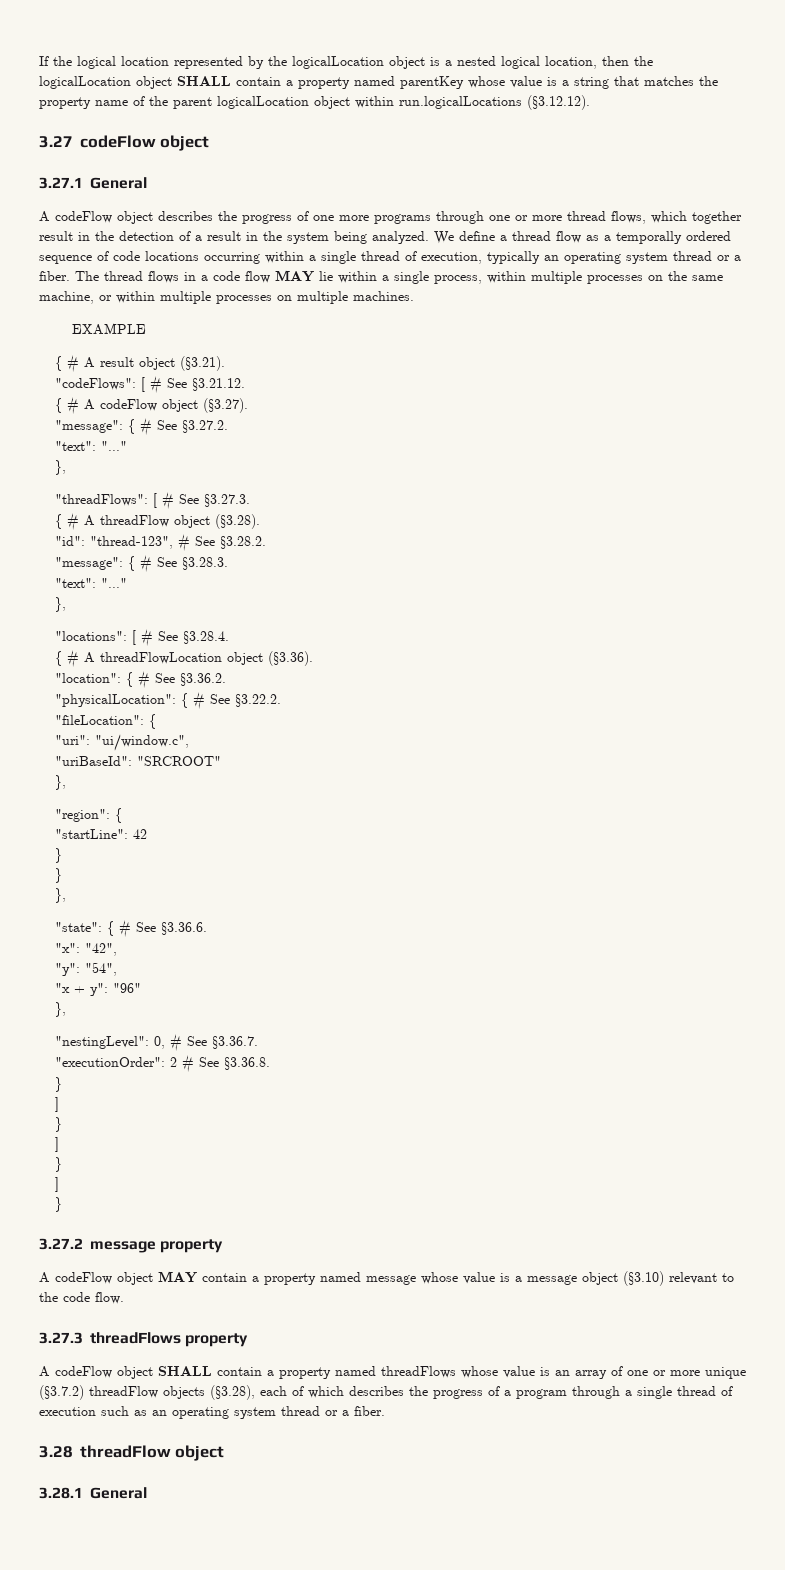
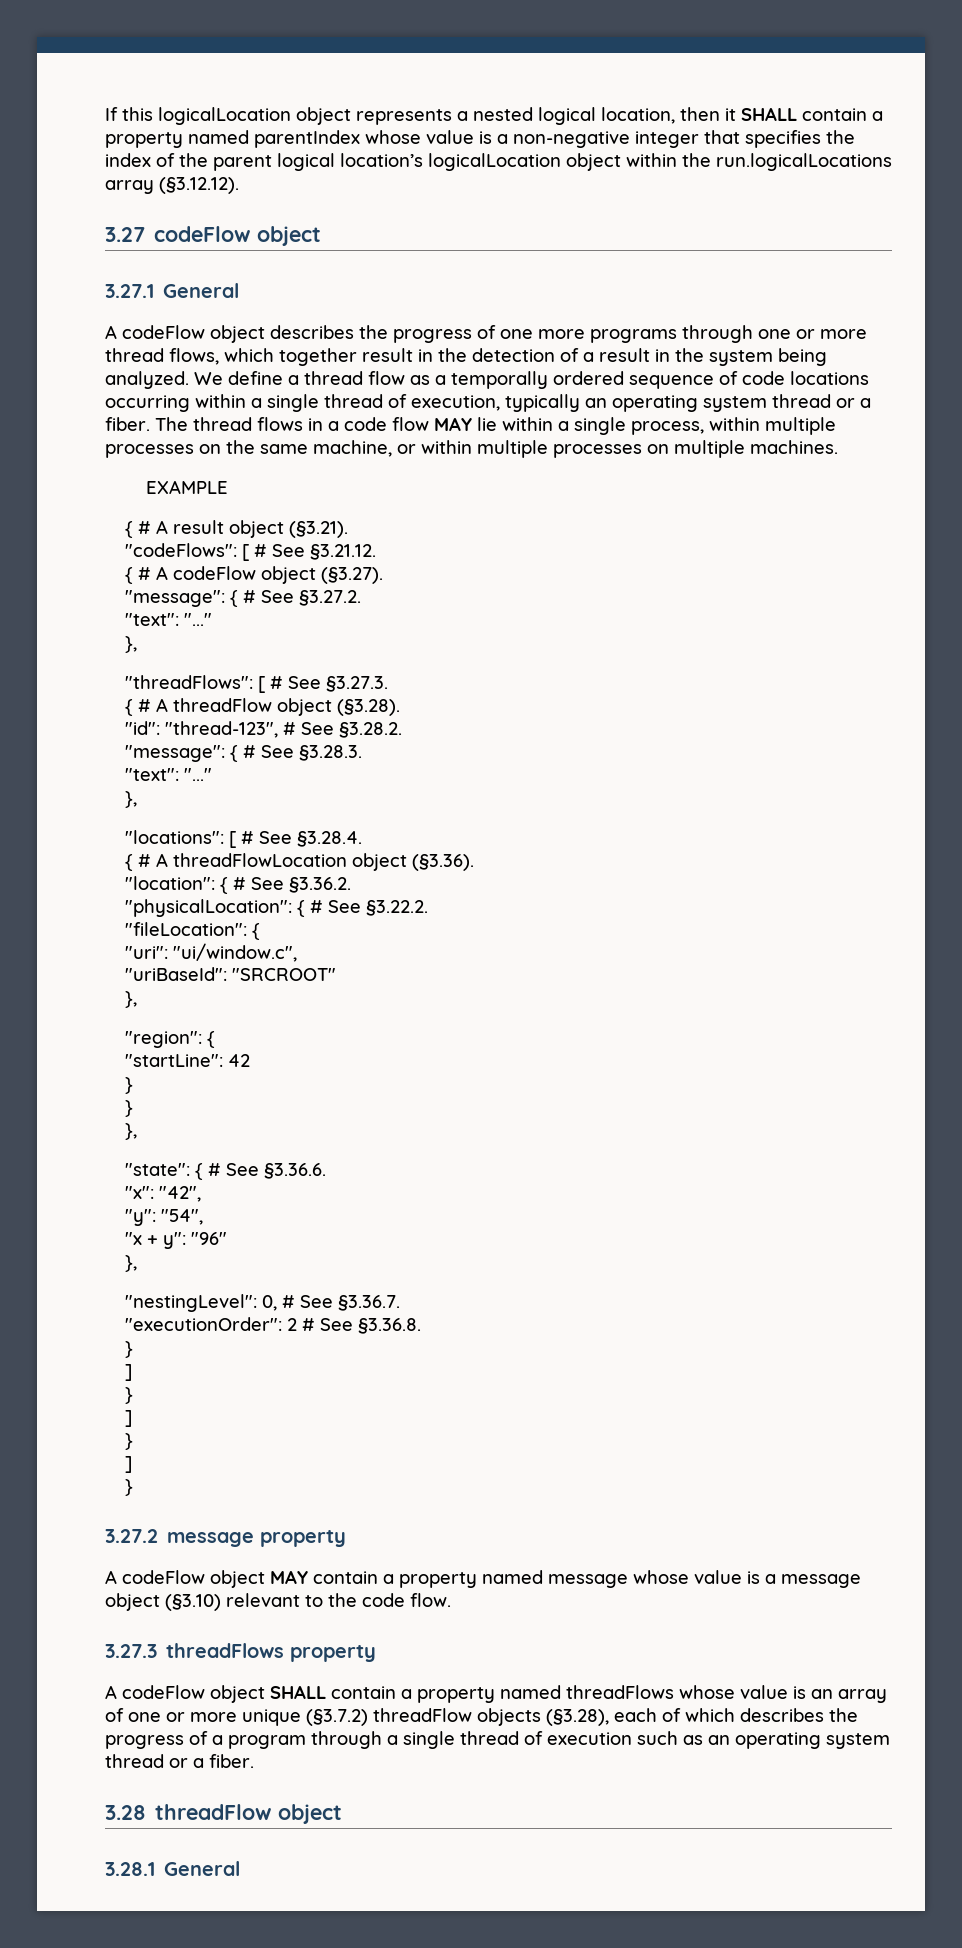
[53,56,440,69] the logical location represented by the logicalLocation object is -> [122,107,452,125] this logicalLocation object represents
[634,56,653,66] [39,76,718,89] [39,97,128,109] the logicalLocation object SHALL contain a property named parentKey whose value is a string that matches the property name -> [725,107,883,121] [105,130,855,148] [105,153,151,167] it SHALL contain a property named parentIndex whose value is a non-negative integer that specifies the index
(212, 103) none -> [277,153,423,171] logical location’s
[399,96,522,109] run.logicalLocations -> [682,153,892,171] [105,180,154,194] the run.logicalLocations array

